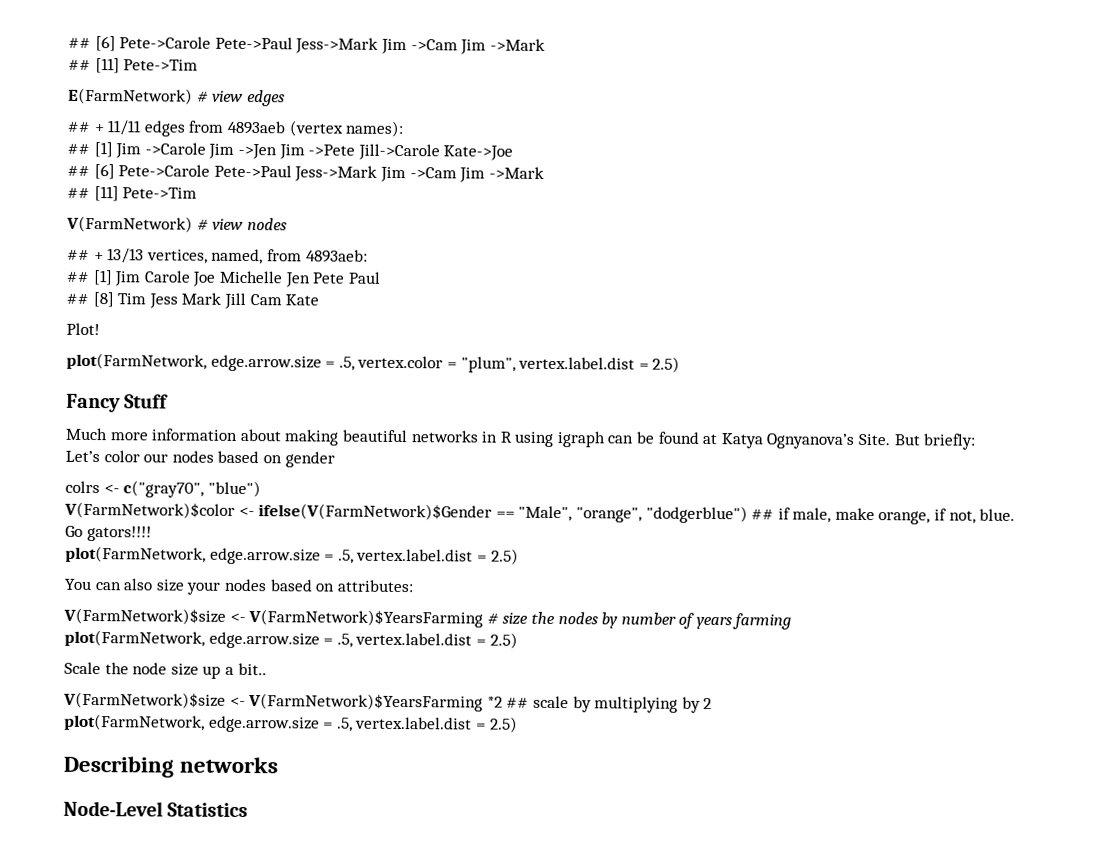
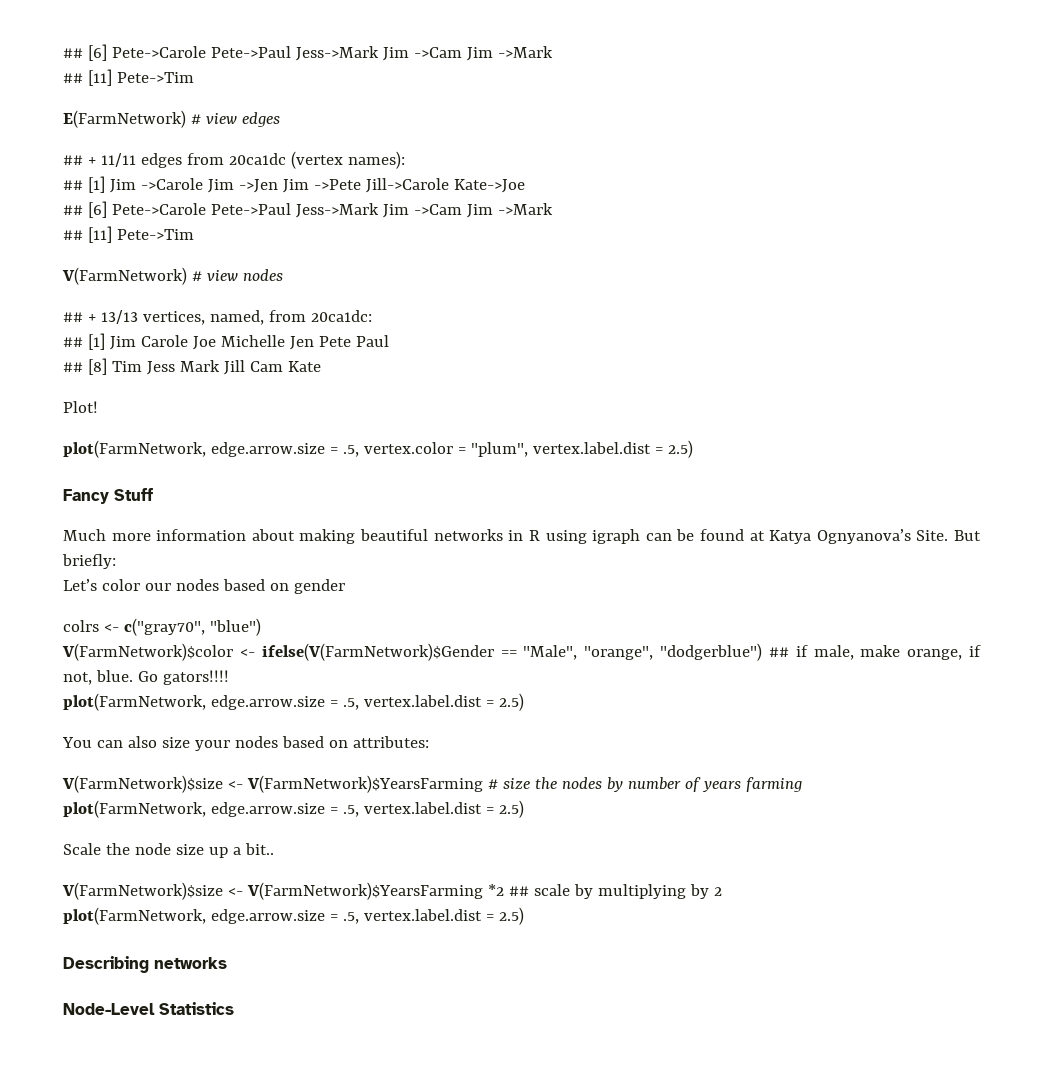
[226,120,285,135] 4893aeb -> [228,153,286,165] 20ca1dc
[305,249,368,263] 4893aeb: -> [310,310,372,322] 20ca1dc:

